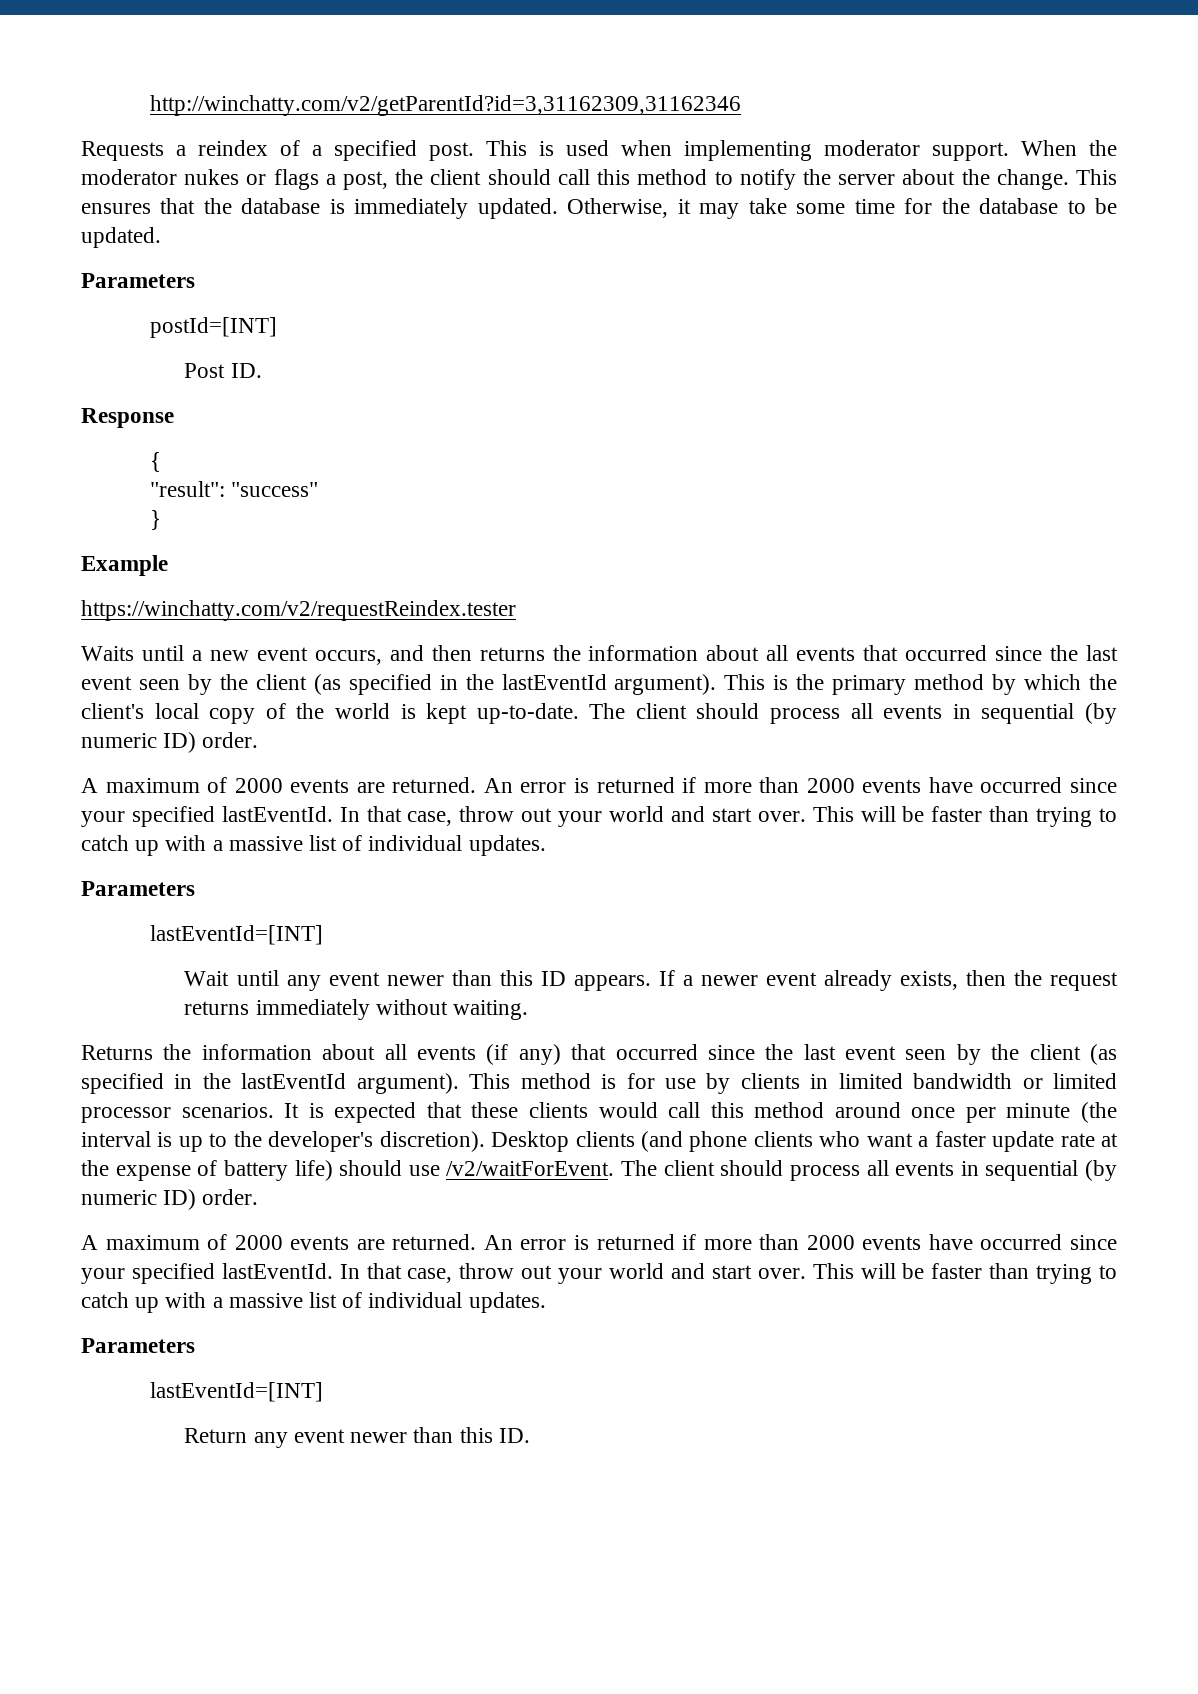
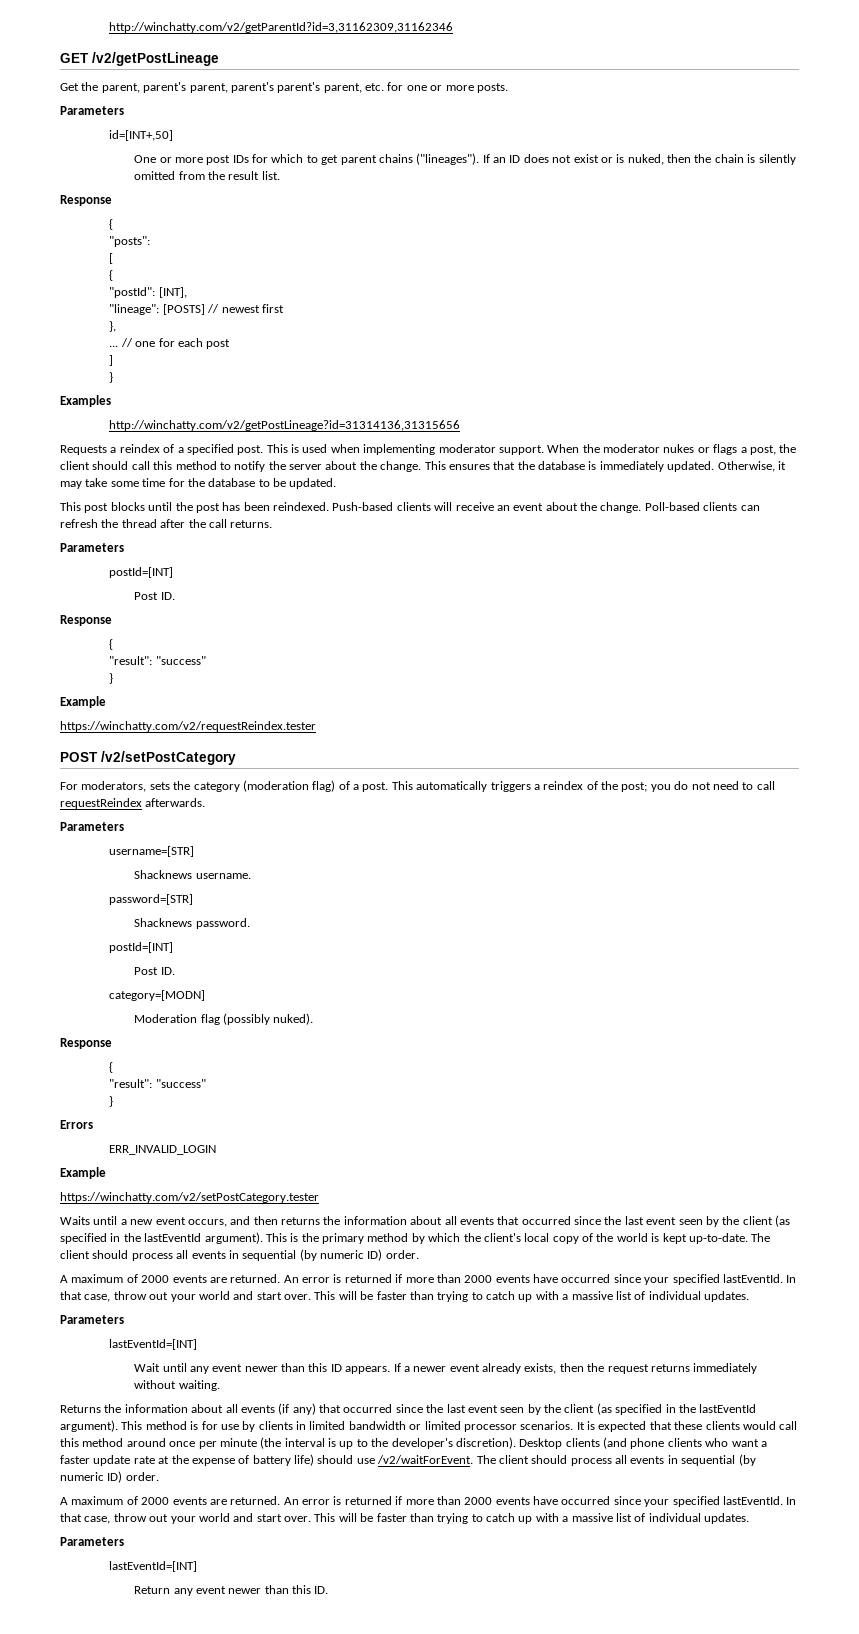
(741, 105) none -> [60,52,219,66] [60,82,508,93] [60,106,124,115] [109,130,174,141] [134,153,796,165] [134,171,280,180] [60,195,112,206] [109,219,114,230] [109,236,151,247] [109,253,114,264] [109,270,114,281] [109,287,187,298] [109,304,284,315] [109,321,117,332] [109,338,231,349] [109,355,114,366] [109,372,114,383] [60,395,111,407] [109,420,461,431] // GET /v2/getPostLineage // Get the parent, parent's parent, parent's parent's parent, etc. for one or more posts. // Parameters // id=[INT+,50] // One or more post IDs for which to get parent chains ("lineages"). If an ID does not exist or is nuked, then the chain is silently omitted from the result list. // Response // { // "posts": // [ // { // "postId": [INT], // "lineage": [POSTS] // newest first // }, // ... // one for each post // ] // } // Examples // http://winchatty.com/v2/getPostLineage?id=31314136,31315656
(161, 237) none -> [60,502,760,513] [60,519,273,528] // This post blocks until the post has been reindexed. Push-based clients will receive an event about the change. Poll-based clients can refresh the thread after the call returns.
(516, 610) none -> [60,751,236,765] [60,780,775,792] [60,798,206,809] [60,822,124,831] [109,846,195,857] [134,870,251,879] [109,894,194,905] [134,918,250,929] [109,942,174,953] [134,967,175,975] [109,990,206,1001] [134,1013,314,1025] [60,1038,112,1049] [109,1062,114,1073] [109,1079,206,1088] [109,1096,114,1107] [60,1120,93,1129] [109,1145,217,1155] [60,1167,106,1179] [60,1192,319,1203] // POST /v2/setPostCategory // For moderators, sets the category (moderation flag) of a post. This automatically triggers a reindex of the post; you do not need to call requestReindex afterwards. // Parameters // username=[STR] // Shacknews username. // password=[STR] // Shacknews password. // postId=[INT] // Post ID. // category=[MODN] // Moderation flag (possibly nuked). // Response // { // "result": "success" // } // Errors // ERR_INVALID_LOGIN // Example // https://winchatty.com/v2/setPostCategory.tester

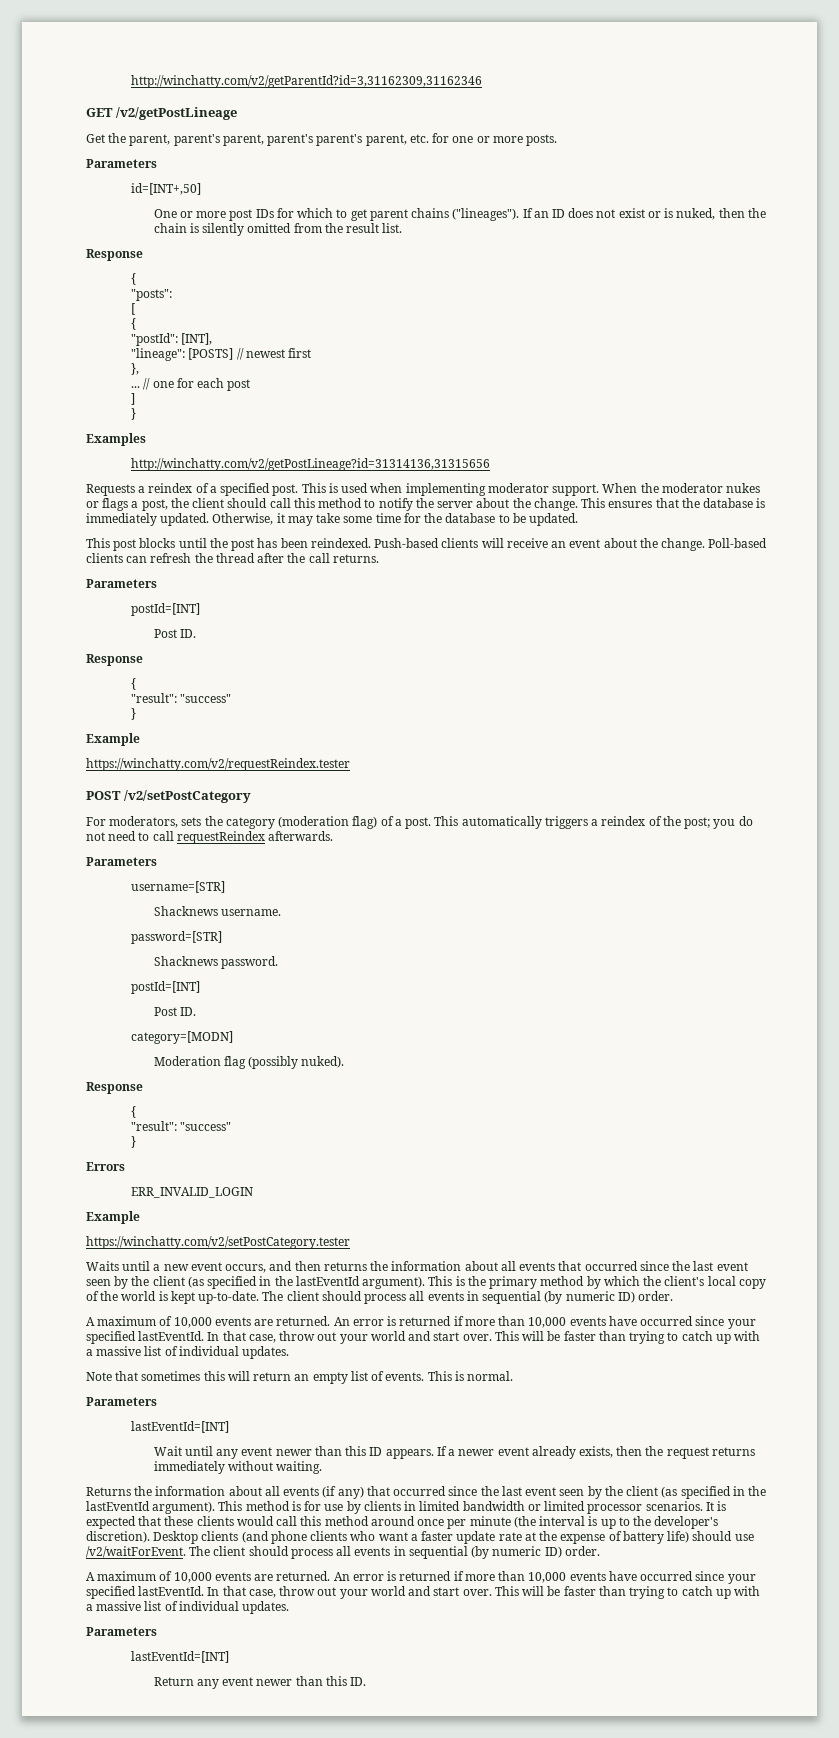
[141,1275,170,1283] 2000 -> [173,1317,212,1328] 10,000
[464,1275,493,1283] 2000 -> [528,1317,567,1328] 10,000
(749, 1296) none -> [86,1371,514,1384] // Note that sometimes this will return an empty list of events. This is normal.
[141,1497,170,1505] 2000 -> [173,1572,212,1583] 10,000
[464,1497,493,1505] 2000 -> [528,1572,567,1583] 10,000

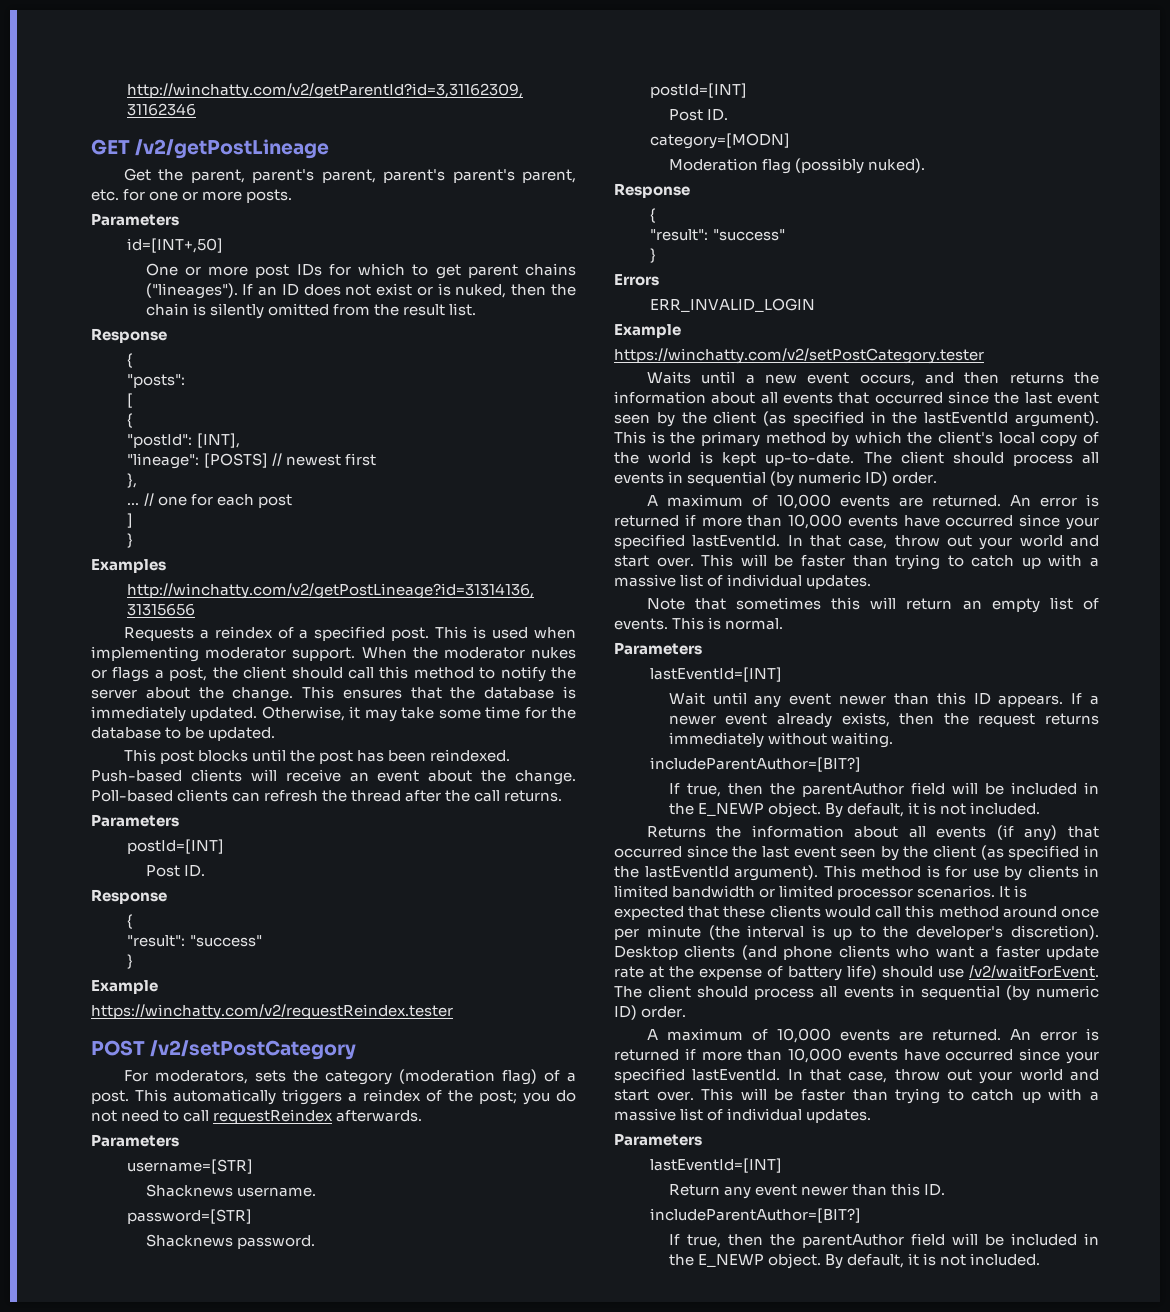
(323, 1467) none -> [650,757,862,772] [668,782,1099,797] [668,802,1041,818] // includeParentAuthor=[BIT?] // If true, then the parentAuthor field will be included in the E_NEWP object. By default, it is not included.
(367, 1681) none -> [650,1208,862,1223] [668,1233,1099,1248] [668,1253,1041,1269] // includeParentAuthor=[BIT?] // If true, then the parentAuthor field will be included in the E_NEWP object. By default, it is not included.

